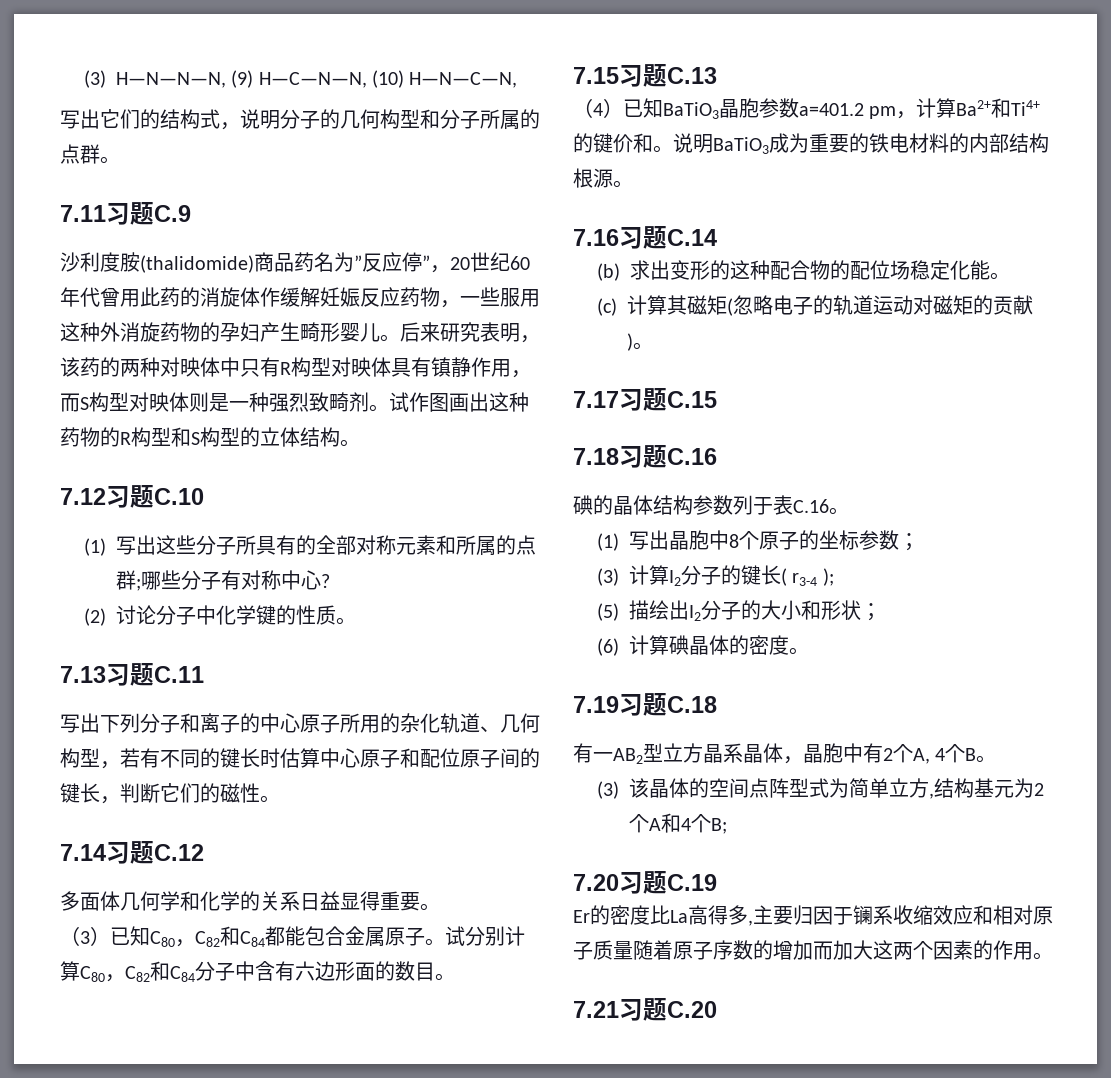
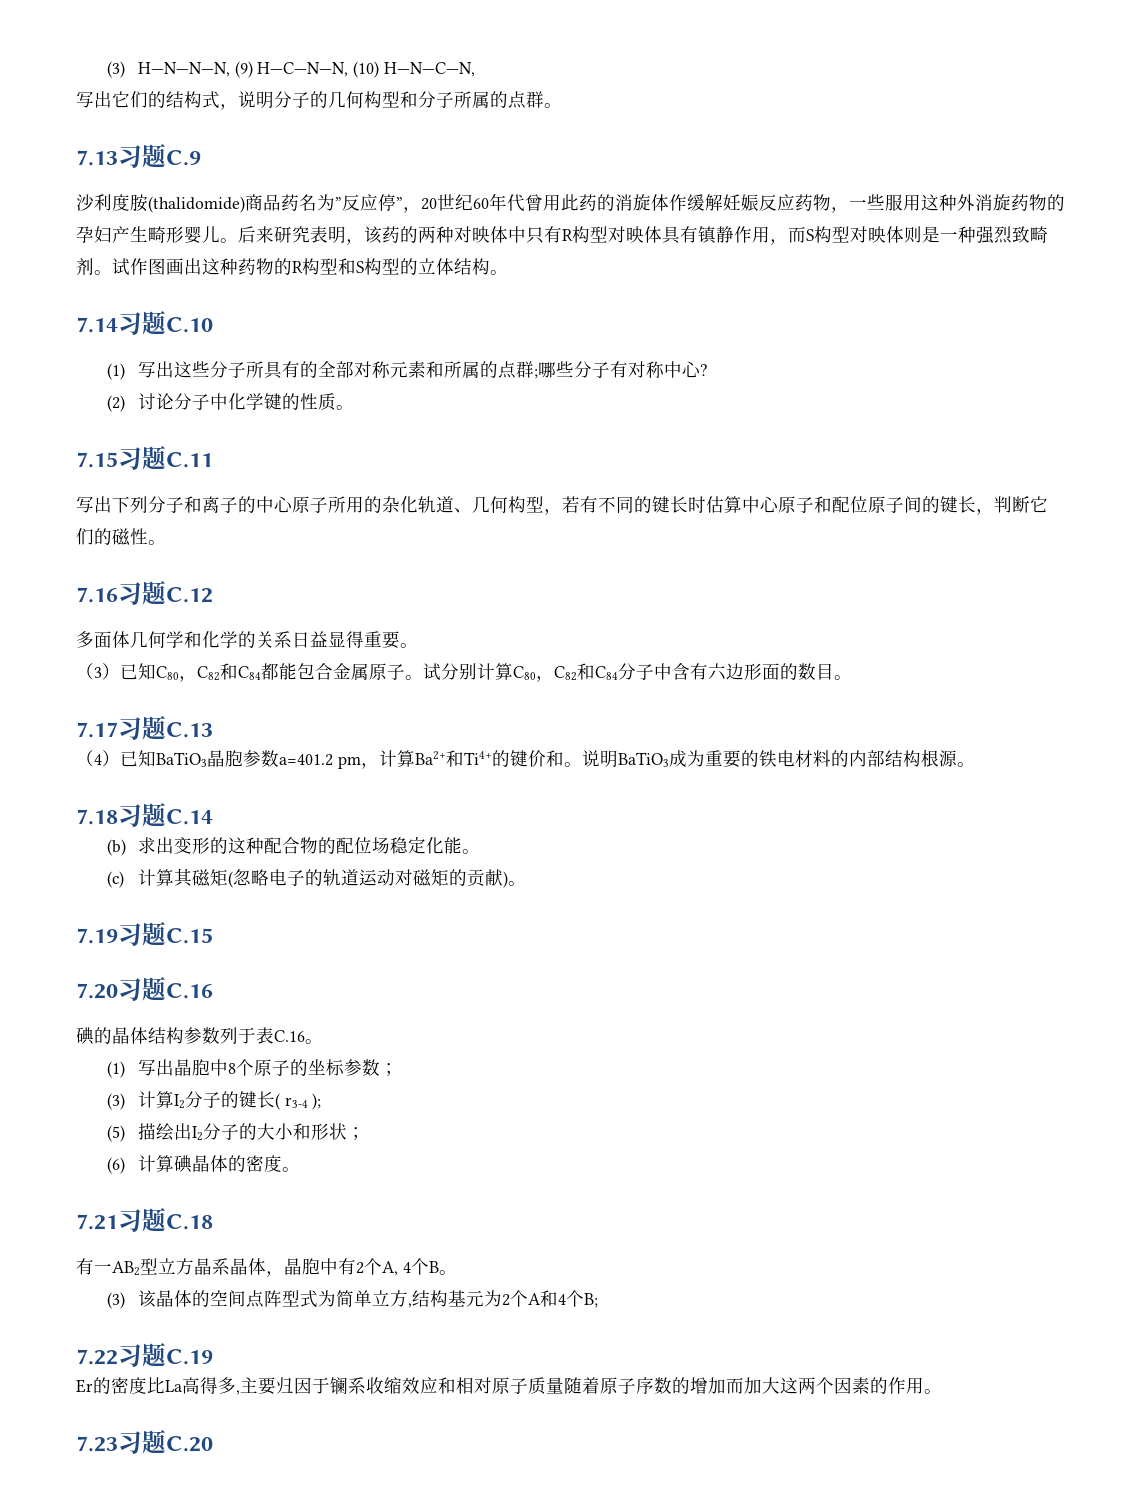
[60,205,106,222] 7.11 -> [76,150,118,166] 7.13
[60,488,106,505] 7.12 -> [76,317,118,333] 7.14
[60,666,106,683] 7.13 -> [76,452,118,468] 7.15
[60,844,106,861] 7.14 -> [76,587,118,603] 7.16
[573,67,619,84] 7.15 -> [76,722,118,738] 7.17
[573,229,619,246] 7.16 -> [76,809,118,825] 7.18
[573,391,619,408] 7.17 -> [76,928,118,944] 7.19
[573,448,619,465] 7.18 -> [76,983,118,999] 7.20
[573,696,619,713] 7.19 -> [76,1214,118,1230] 7.21
[573,874,619,891] 7.20 -> [76,1349,118,1365] 7.22
[573,1001,619,1018] 7.21 -> [76,1436,118,1452] 7.23

